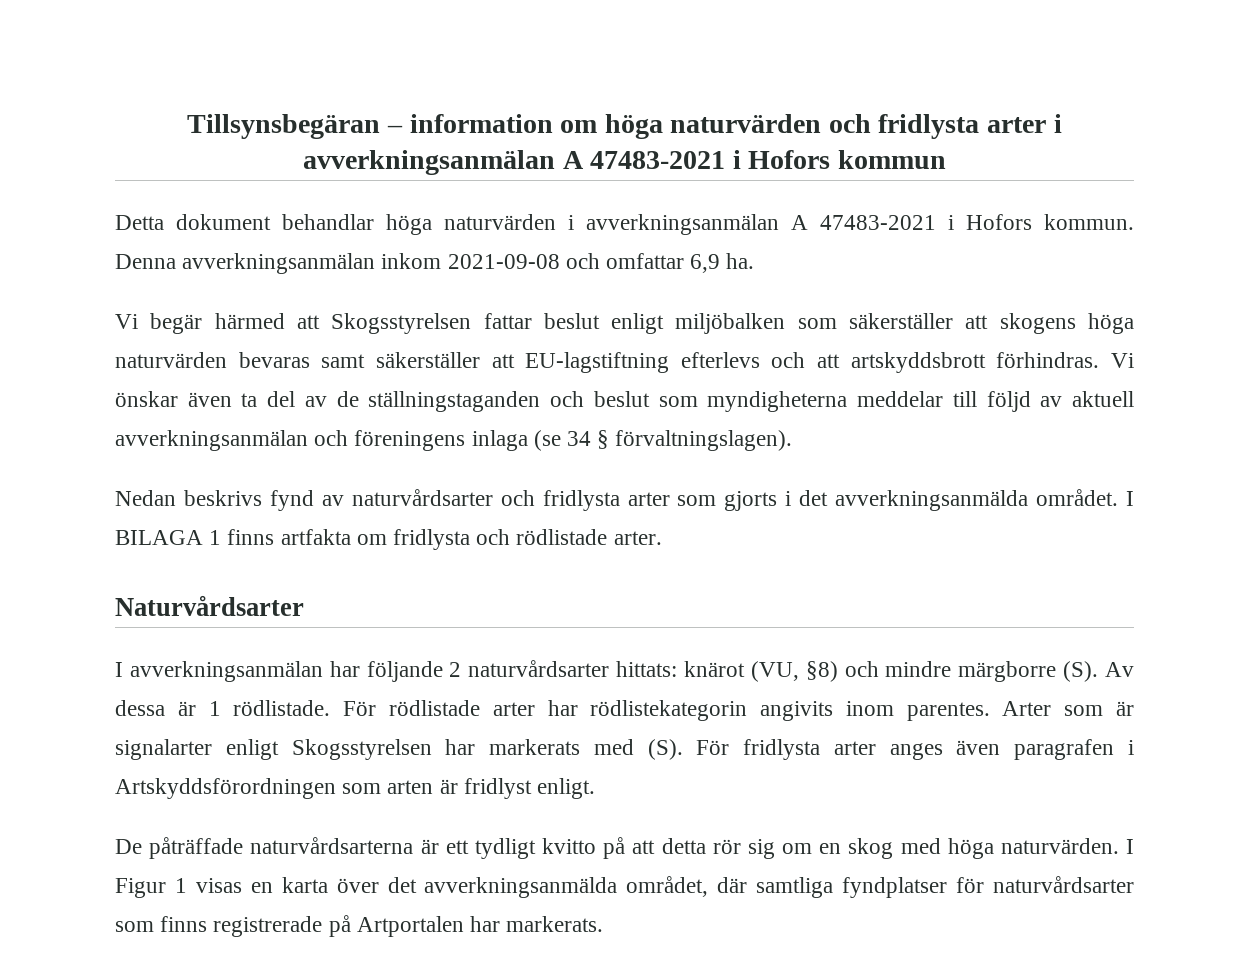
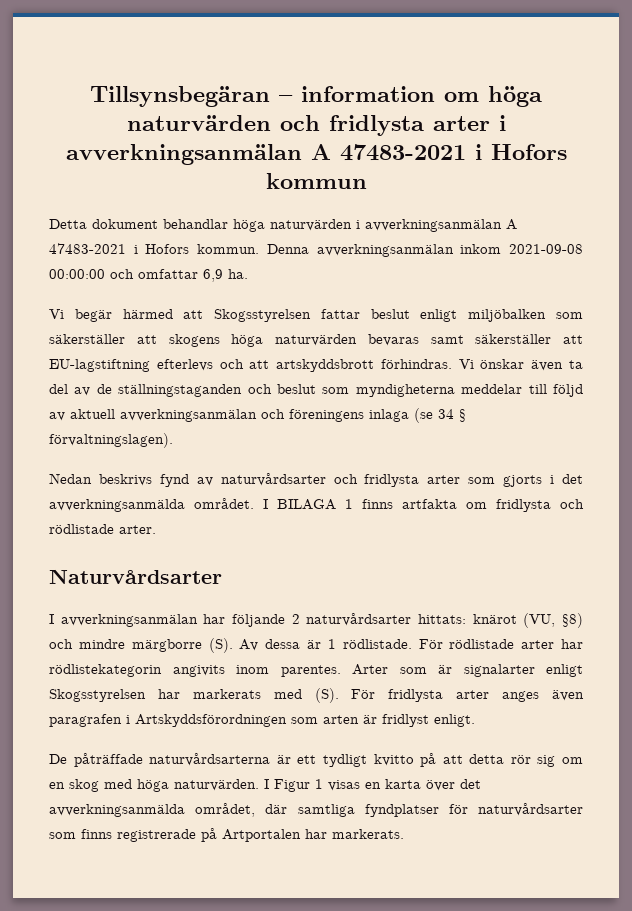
(560, 261) none -> [49,269,105,279] 00:00:00

